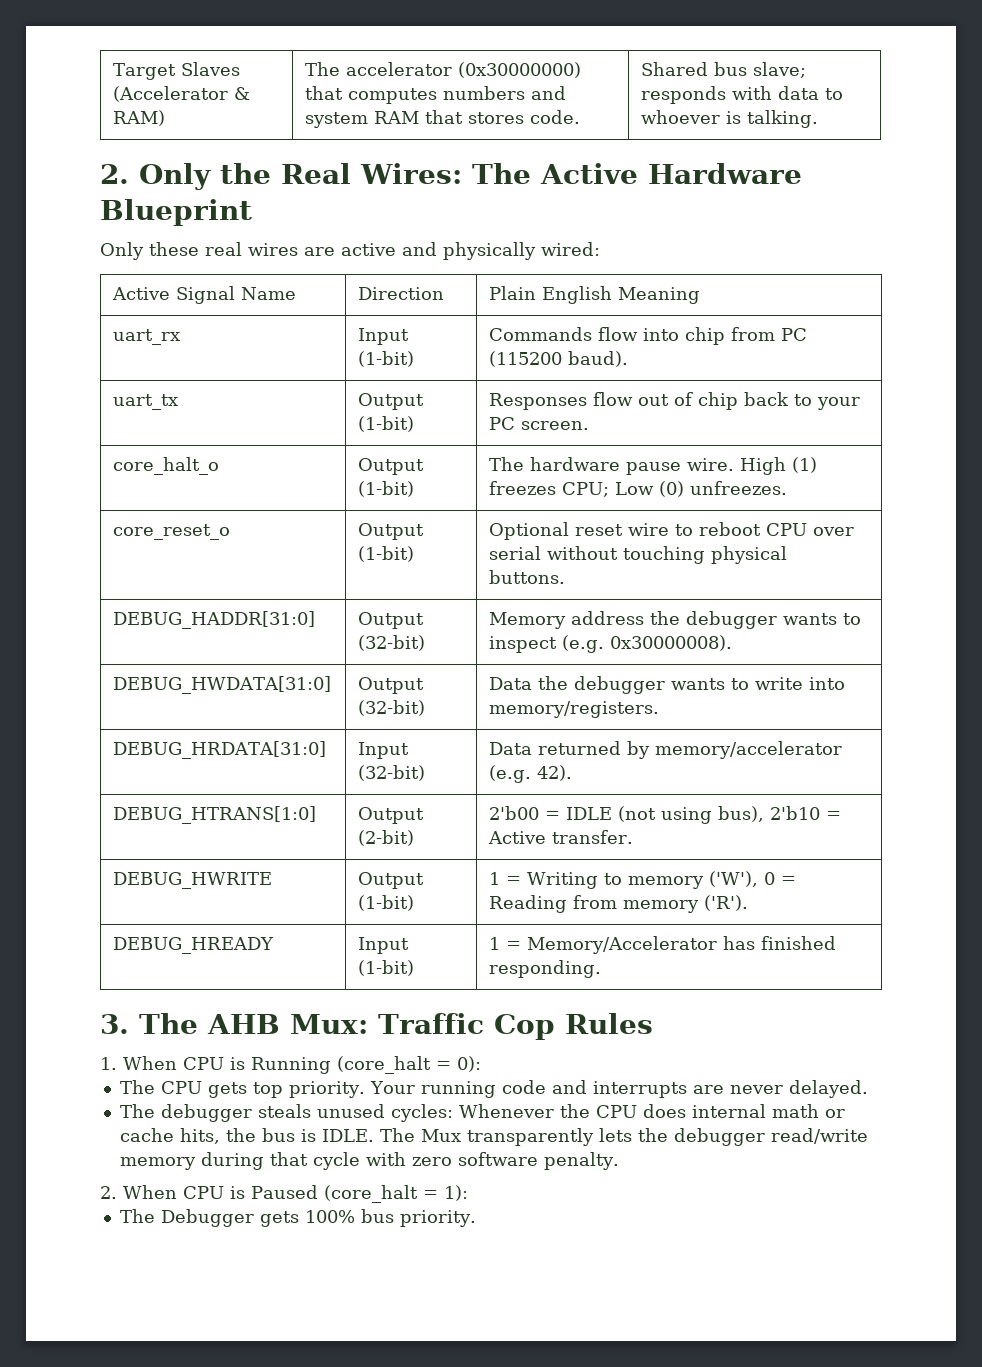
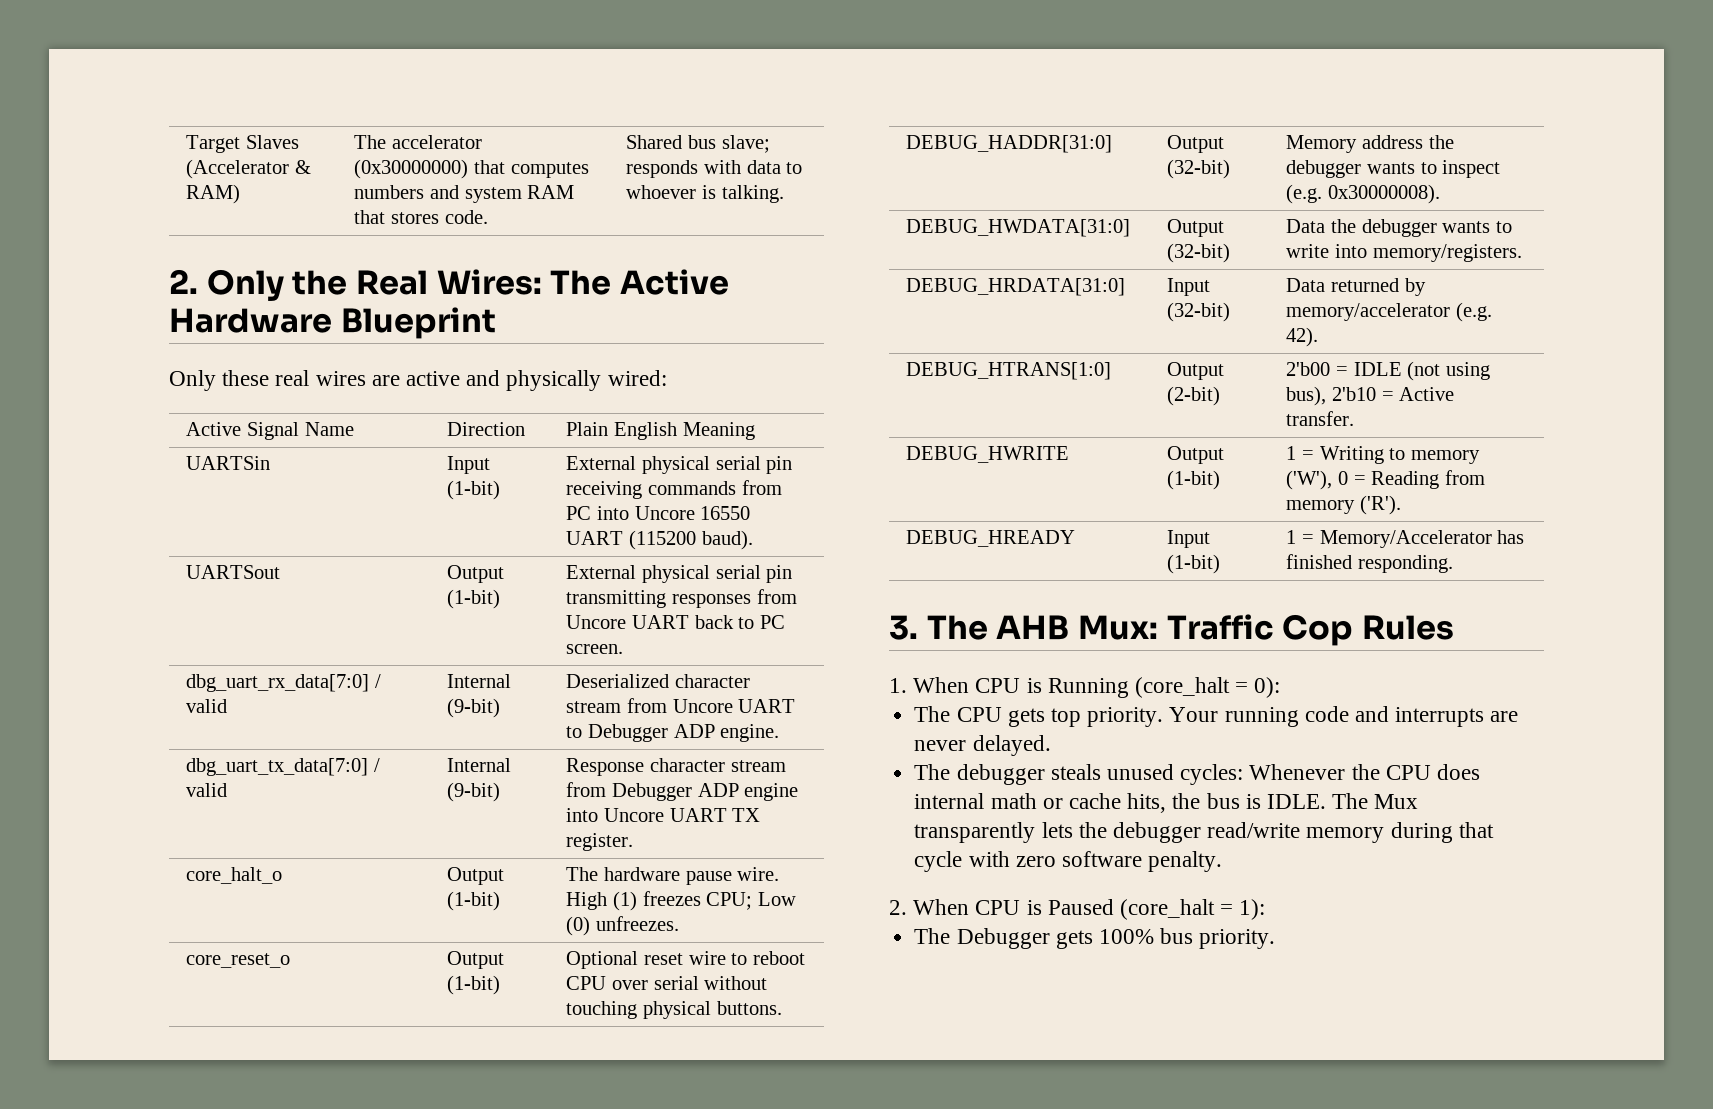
[113,329,181,345] [358,328,410,345] [358,351,415,367] [489,327,808,345] uart_rx | Input (1-bit) | Commands flow into chip from PC -> [186,456,271,470] [447,456,491,474] [447,480,501,500] [566,456,793,474] [566,480,782,499] [566,506,751,520] [566,531,624,545] UARTSin | Input (1-bit) | External physical serial pin receiving commands from PC into Uncore 16550 UART
[113,394,179,410] [358,393,425,410] [358,416,415,432] [489,392,739,410] uart_tx | Output (1-bit) | Responses flow out of chip -> [186,565,281,579] [447,565,505,583] [447,589,501,609] [566,565,793,583] [566,589,797,608] [566,615,689,629] UARTSout | Output (1-bit) | External physical serial pin transmitting responses from Uncore UART
[817,397,861,410] your -> (755, 623) none
(590, 425) none -> [186,674,381,692] [186,699,228,713] [447,674,512,688] [447,698,501,718] [566,674,750,688] [566,698,796,713] [566,724,780,742] [186,758,380,776] [186,783,228,797] [447,758,512,772] [447,782,501,802] [566,758,786,776] [566,782,799,801] [566,808,761,822] [566,833,634,851] // dbg_uart_rx_data[7:0] / valid | Internal (9-bit) | Deserialized character stream from Uncore UART to Debugger ADP engine. // dbg_uart_tx_data[7:0] / valid | Internal (9-bit) | Response character stream from Debugger ADP engine into Uncore UART TX register.

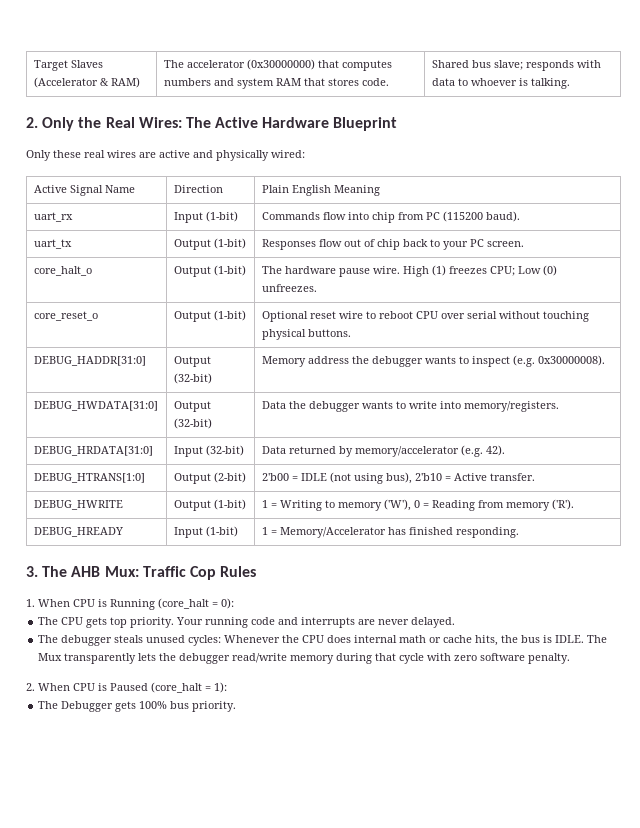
[186,456,271,470] [447,456,491,474] [447,480,501,500] [566,456,793,474] [566,480,782,499] [566,506,751,520] [566,531,624,545] UARTSin | Input (1-bit) | External physical serial pin receiving commands from PC into Uncore 16550 UART -> [33,212,73,222] [173,211,238,223] [261,212,440,223] uart_rx | Input (1-bit) | Commands flow into chip from PC
[186,565,281,579] [447,565,505,583] [447,589,501,609] [566,565,793,583] [566,589,797,608] [566,615,689,629] UARTSout | Output (1-bit) | External physical serial pin transmitting responses from Uncore UART -> [33,239,72,249] [173,238,246,250] [261,239,400,250] uart_tx | Output (1-bit) | Responses flow out of chip
(755, 623) none -> [442,241,468,250] your
[186,674,381,692] [186,699,228,713] [447,674,512,688] [447,698,501,718] [566,674,750,688] [566,698,796,713] [566,724,780,742] [186,758,380,776] [186,783,228,797] [447,758,512,772] [447,782,501,802] [566,758,786,776] [566,782,799,801] [566,808,761,822] [566,833,634,851] // dbg_uart_rx_data[7:0] / valid | Internal (9-bit) | Deserialized character stream from Uncore UART to Debugger ADP engine. // dbg_uart_tx_data[7:0] / valid | Internal (9-bit) | Response character stream from Debugger ADP engine into Uncore UART TX register. -> (524, 244) none

